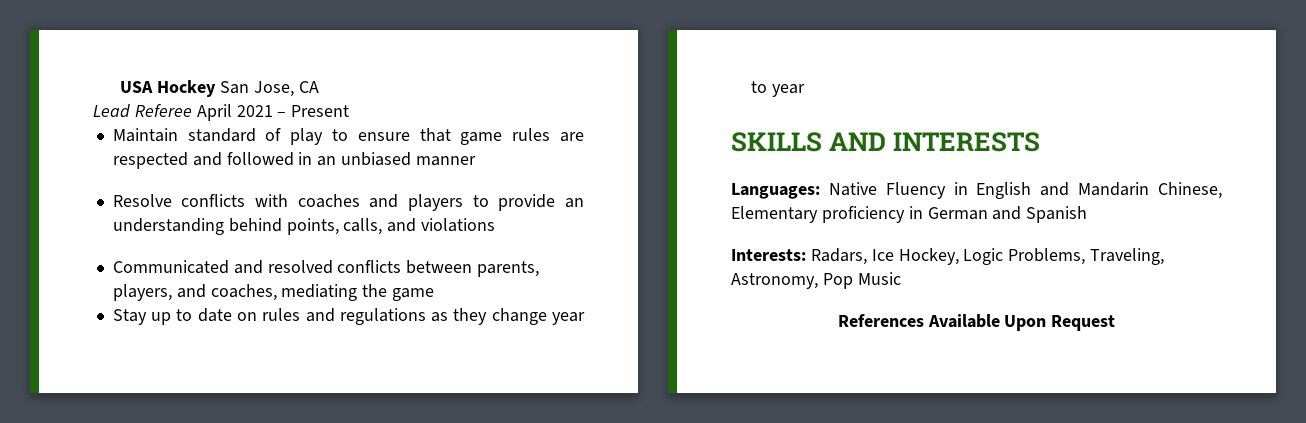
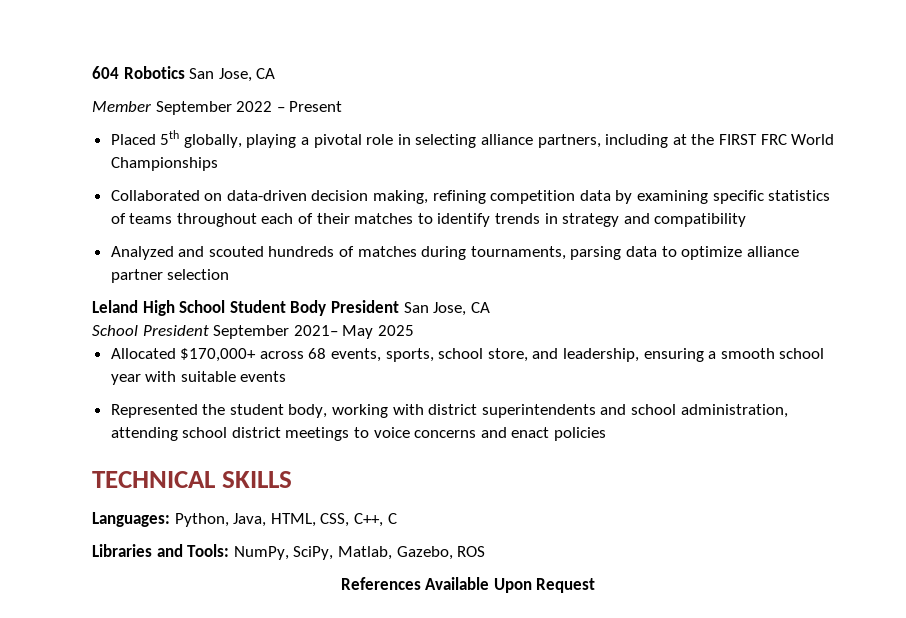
[120,80,319,97] [93,104,350,121] [112,128,584,145] [112,152,476,169] [112,194,584,211] [112,218,496,235] [112,260,540,277] [112,284,435,301] [112,308,585,325] [750,81,805,97] USA Hockey San Jose, CA // Lead Referee April 2021 – Present // Maintain standard of play to ensure that game rules are respected and followed in an unbiased manner // Resolve conflicts with coaches and players to provide an understanding behind points, calls, and violations // Communicated and resolved conflicts between parents, players, and coaches, mediating the game // Stay up to date on rules and regulations as they change year to year // -> [92,66,276,82] [92,101,343,115] [110,130,835,148] [110,157,218,171] [110,190,831,204] [110,213,747,227] [110,246,799,260] [110,269,230,283] [92,300,490,316] [92,325,414,339] [110,348,825,362] [110,371,287,385] [110,404,788,418] [110,427,607,441] [92,471,215,488] 604 Robotics San Jose, CA // Member September 2022 – Present // Placed 5th globally, playing a pivotal role in selecting alliance partners, including at the FIRST FRC World Championships // Collaborated on data-driven decision making, refining competition data by examining specific statistics of teams throughout each of their matches to identify trends in strategy and compatibility // Analyzed and scouted hundreds of matches during tournaments, parsing data to optimize alliance partner selection // Leland High School Student Body President San Jose, CA // School President September 2021– May 2025 // Allocated $170,000+ across 68 events, sports, school store, and leadership, ensuring a smooth school year with suitable events // Represented the student body, working with district superintendents and school administration, attending school district meetings to voice concerns and enact policies // TECHNICAL
[829,132,1041,152] AND INTERESTS -> (293, 479) none
[828,182,1222,199] [731,206,1088,223] [731,248,1165,265] [731,272,901,289] Native Fluency in English and Mandarin Chinese, Elementary proficiency in German and Spanish // Interests: Radars, Ice Hockey, Logic Problems, Traveling, Astronomy, Pop Music -> [174,513,397,527] [92,544,486,560] Python, Java, HTML, CSS, C++, C // Libraries and Tools: NumPy, SciPy, Matlab, Gazebo, ROS

